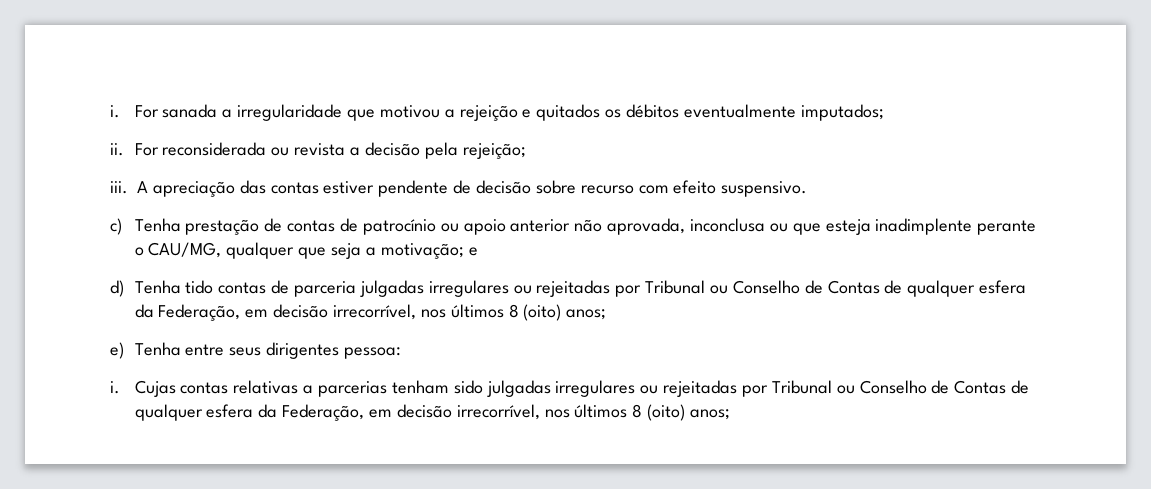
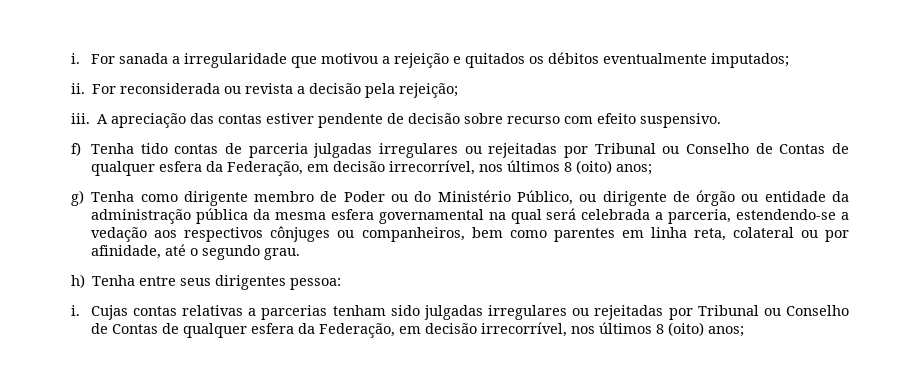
[110,218,1037,235] [134,242,478,259] [110,280,124,297] c) Tenha prestação de contas de patrocínio ou apoio anterior não aprovada, inconclusa ou que esteja inadimplente perante o CAU/MG, qualquer que seja a motivação; e // d) -> [71,142,81,156] f)
[110,342,124,359] e) -> [71,190,849,206] [91,208,849,224] [91,226,850,242] [91,244,301,260] [71,274,85,288] g) Tenha como dirigente membro de Poder ou do Ministério Público, ou dirigente de órgão ou entidade da administração pública da mesma esfera governamental na qual será celebrada a parceria, estendendo-se a vedação aos respectivos cônjuges ou companheiros, bem como parentes em linha reta, colateral ou por afinidade, até o segundo grau. // h)

